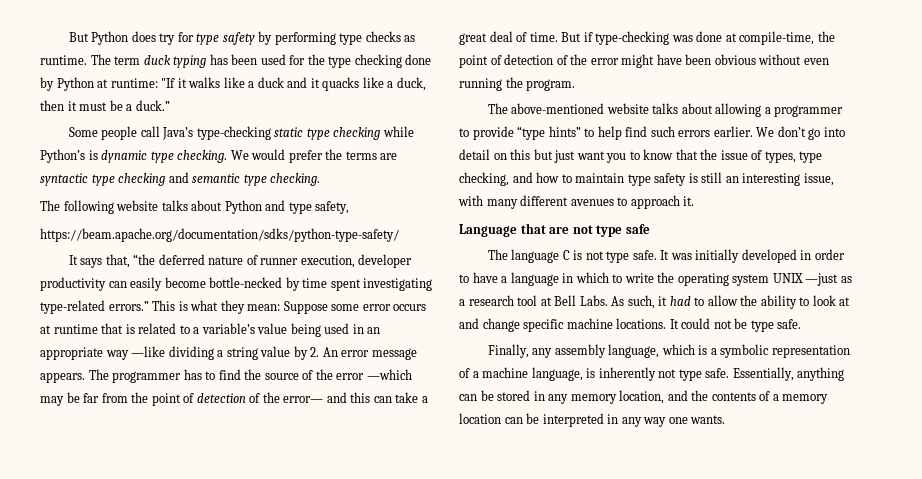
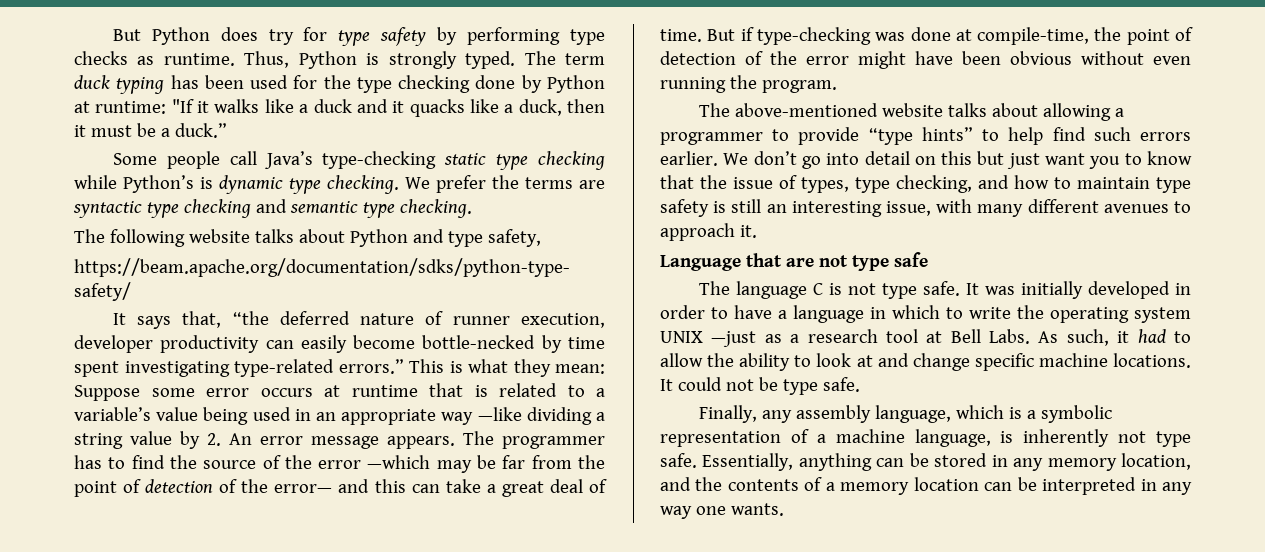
(87, 60) none -> [244,51,516,69] Thus, Python is strongly typed.
[251,149,286,160] would -> (430, 183) none

